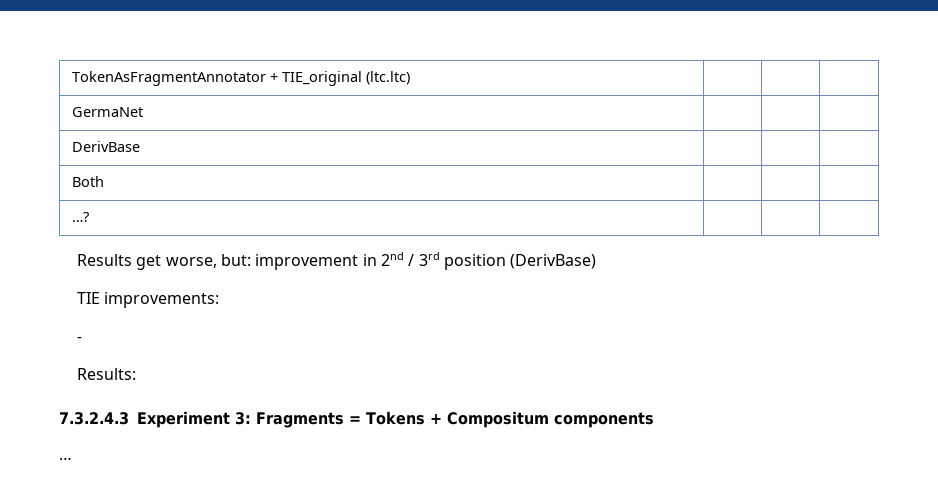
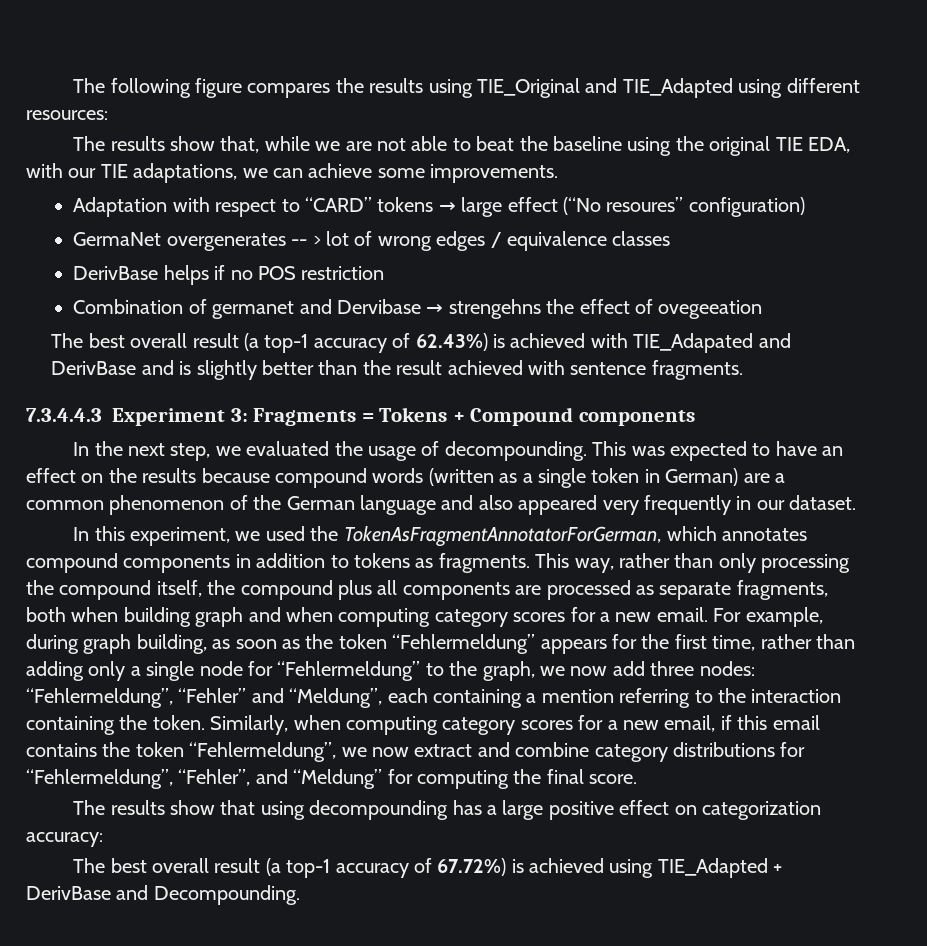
[71,71,410,86] [71,107,143,117] [71,141,140,152] [71,176,104,187] [71,212,89,222] [77,252,597,270] [77,292,220,308] [77,336,83,342] [77,368,137,380] [59,412,129,425] TokenAsFragmentAnnotator + TIE_original (ltc.ltc) | | | // GermaNet | | | // DerivBase | | | // Both | | | // …? | | | // Results get worse, but: improvement in 2nd / 3rd position (DerivBase) // TIE improvements: // - // Results: // 7.3.2.4.3 -> [73,78,860,98] [26,110,108,120] [73,136,850,156] [26,163,559,183] [73,197,805,217] [73,231,671,251] [73,265,385,285] [73,299,763,319] [51,333,791,353] [51,360,743,380] [26,408,102,422] The following figure compares the results using TIE_Original and TIE_Adapted using different resources: // The results show that, while we are not able to beat the baseline using the original TIE EDA, with our TIE adaptations, we can achieve some improvements. // Adaptation with respect to “CARD” tokens → large effect (“No resoures” configuration) // GermaNet overgenerates -- > lot of wrong edges / equivalence classes // DerivBase helps if no POS restriction // Combination of germanet and Dervibase → strengehns the effect of ovegeeation // The best overall result (a top-1 accuracy of 62.43%) is achieved with TIE_Adapated and DerivBase and is slightly better than the result achieved with sentence fragments. // 7.3.4.4.3
[446,411,549,428] Compositum -> [470,407,574,426] Compound
[59,457,72,460] … -> [73,441,844,461] [26,468,785,488] [26,495,857,515] [73,526,808,547] [26,553,851,573] [26,580,828,600] [26,607,823,627] [26,634,855,654] [26,661,755,681] [26,688,842,708] [26,715,820,735] [26,742,806,762] [26,769,638,789] [73,800,821,820] [26,832,103,847] [73,858,783,878] [26,885,300,905] In the next step, we evaluated the usage of decompounding. This was expected to have an effect on the results because compound words (written as a single token in German) are a common phenomenon of the German language and also appeared very frequently in our dataset. // In this experiment, we used the TokenAsFragmentAnnotatorForGerman, which annotates compound components in addition to tokens as fragments. This way, rather than only processing the compound itself, the compound plus all components are processed as separate fragments, both when building graph and when computing category scores for a new email. For example, during graph building, as soon as the token “Fehlermeldung” appears for the first time, rather than adding only a single node for “Fehlermeldung” to the graph, we now add three nodes: “Fehlermeldung”, “Fehler” and “Meldung”, each containing a mention referring to the interaction containing the token. Similarly, when computing category scores for a new email, if this email contains the token “Fehlermeldung”, we now extract and combine category distributions for “Fehlermeldung”, “Fehler”, and “Meldung” for computing the final score. // The results show that using decompounding has a large positive effect on categorization accuracy: // The best overall result (a top-1 accuracy of 67.72%) is achieved using TIE_Adapted + DerivBase and Decompounding.

